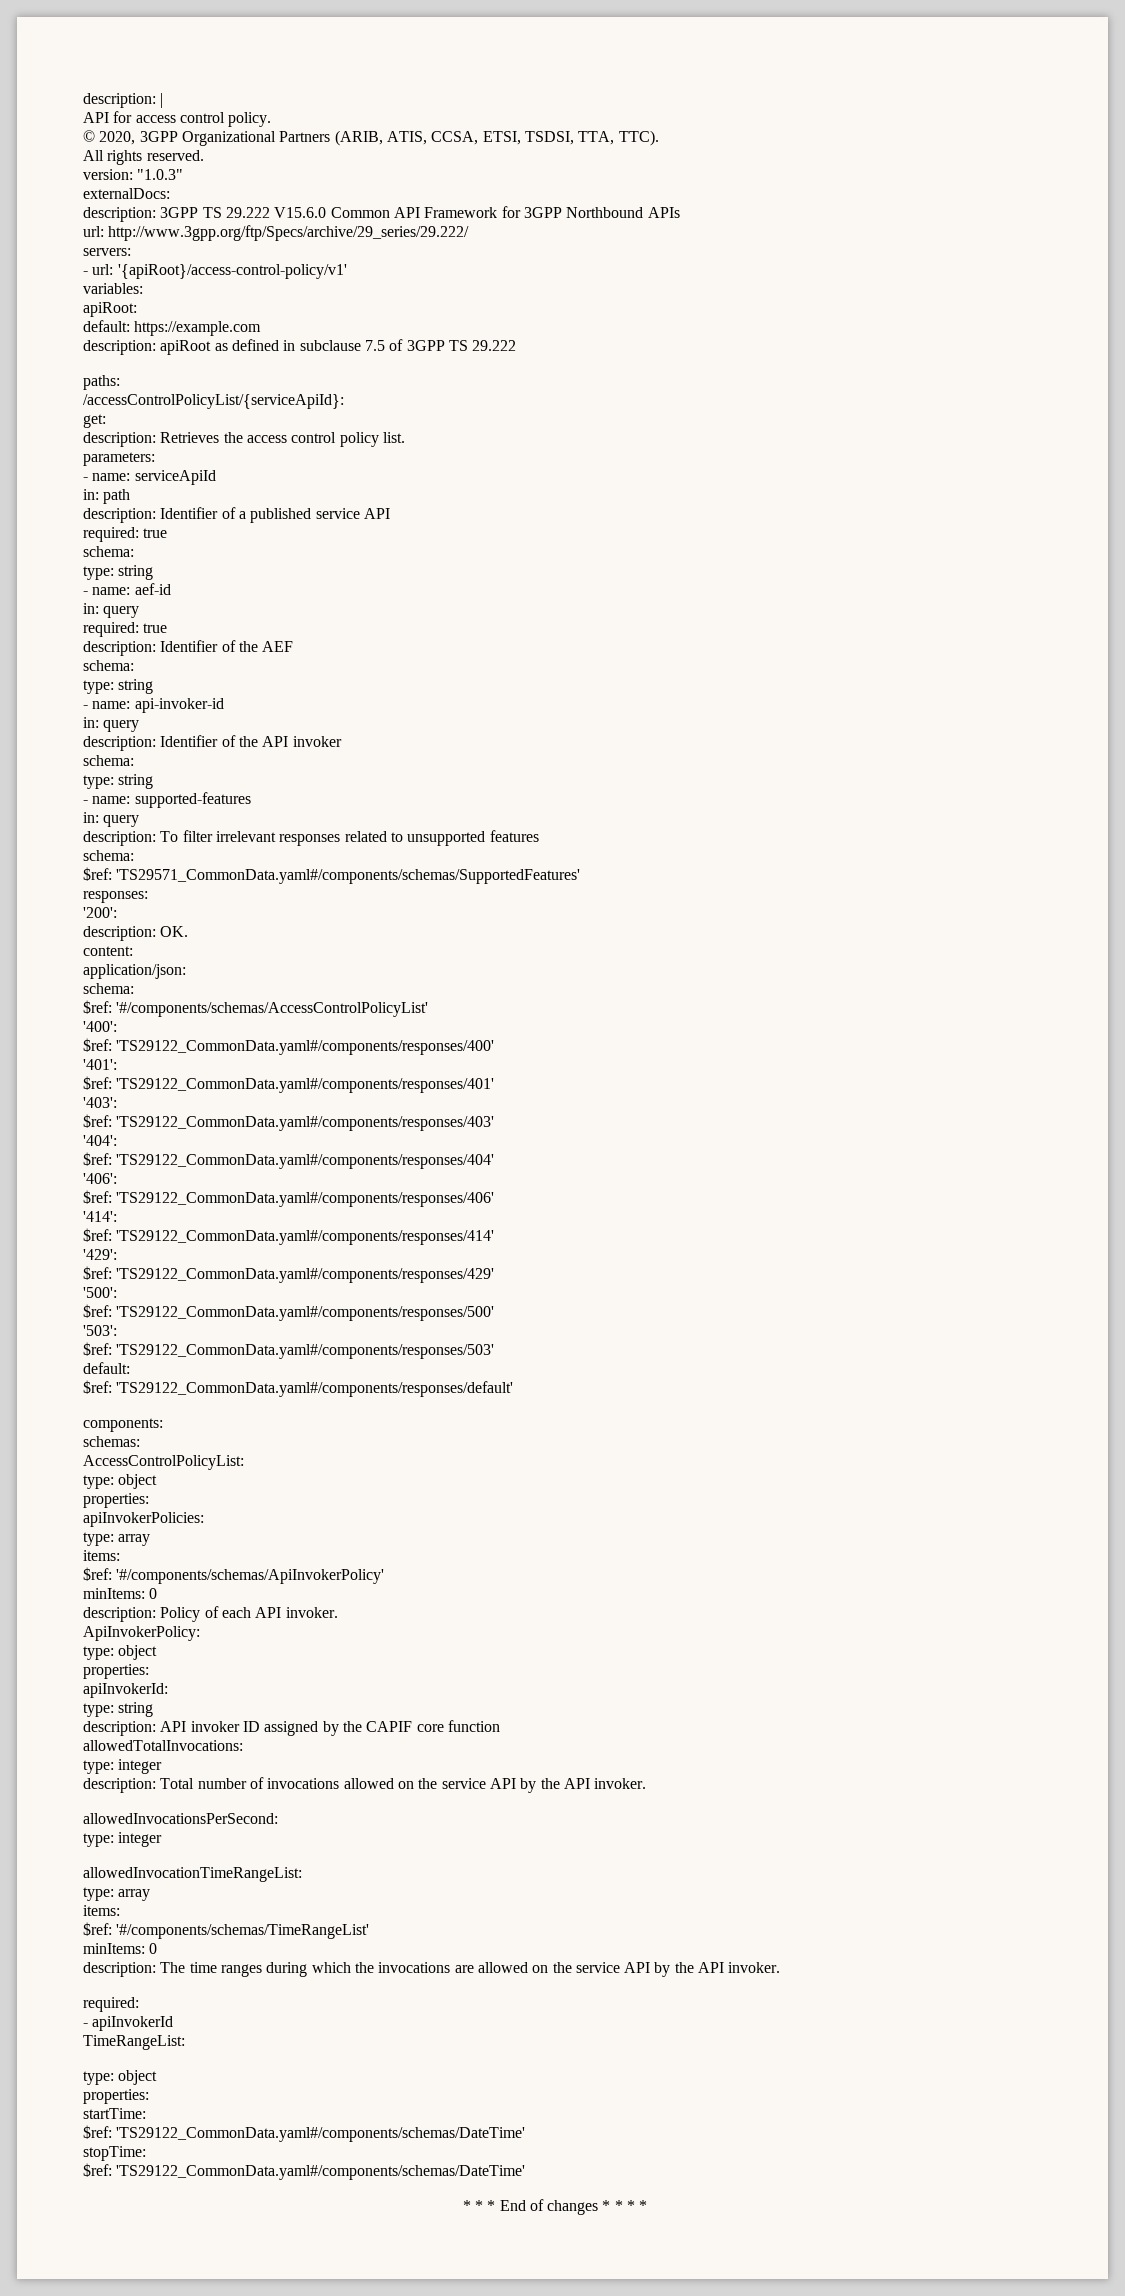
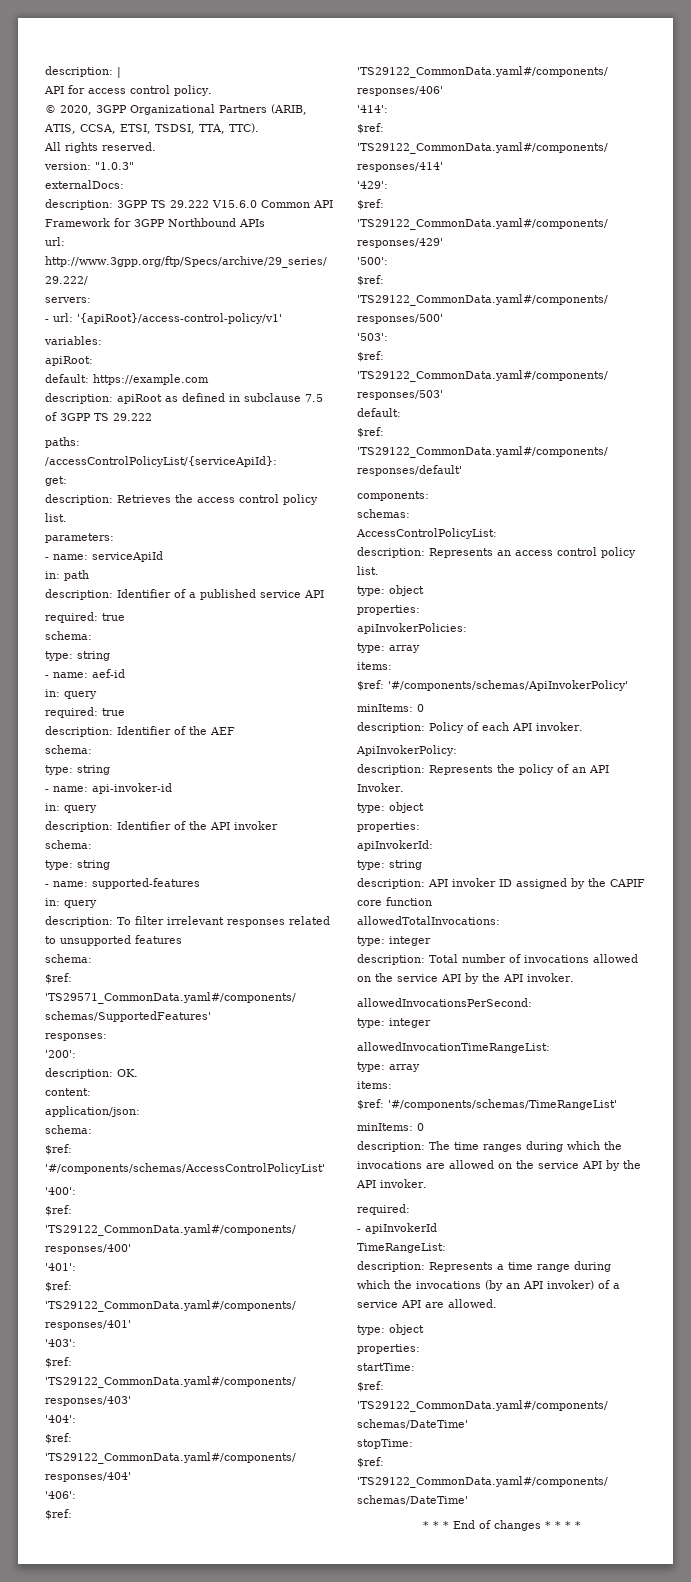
(244, 1462) none -> [357,547,636,558] [357,566,379,575] // description: Represents an access control policy list.
(200, 1633) none -> [357,764,609,775] [357,783,404,792] // description: Represents the policy of an API Invoker.
(185, 2042) none -> [357,1261,611,1272] [357,1280,620,1291] [357,1299,497,1308] // description: Represents a time range during which the invocations (by an API invoker) of a service API are allowed.

